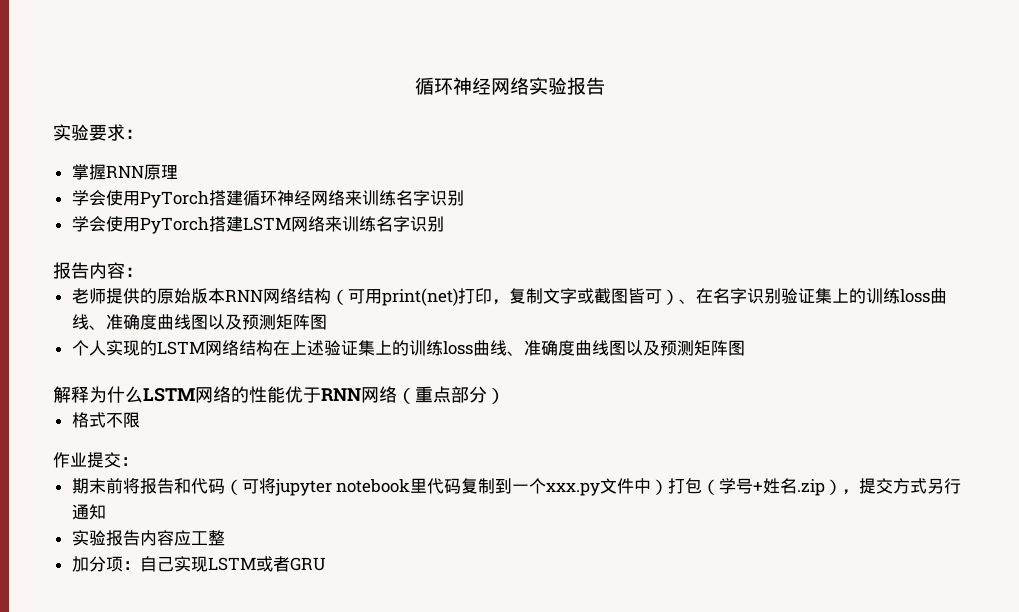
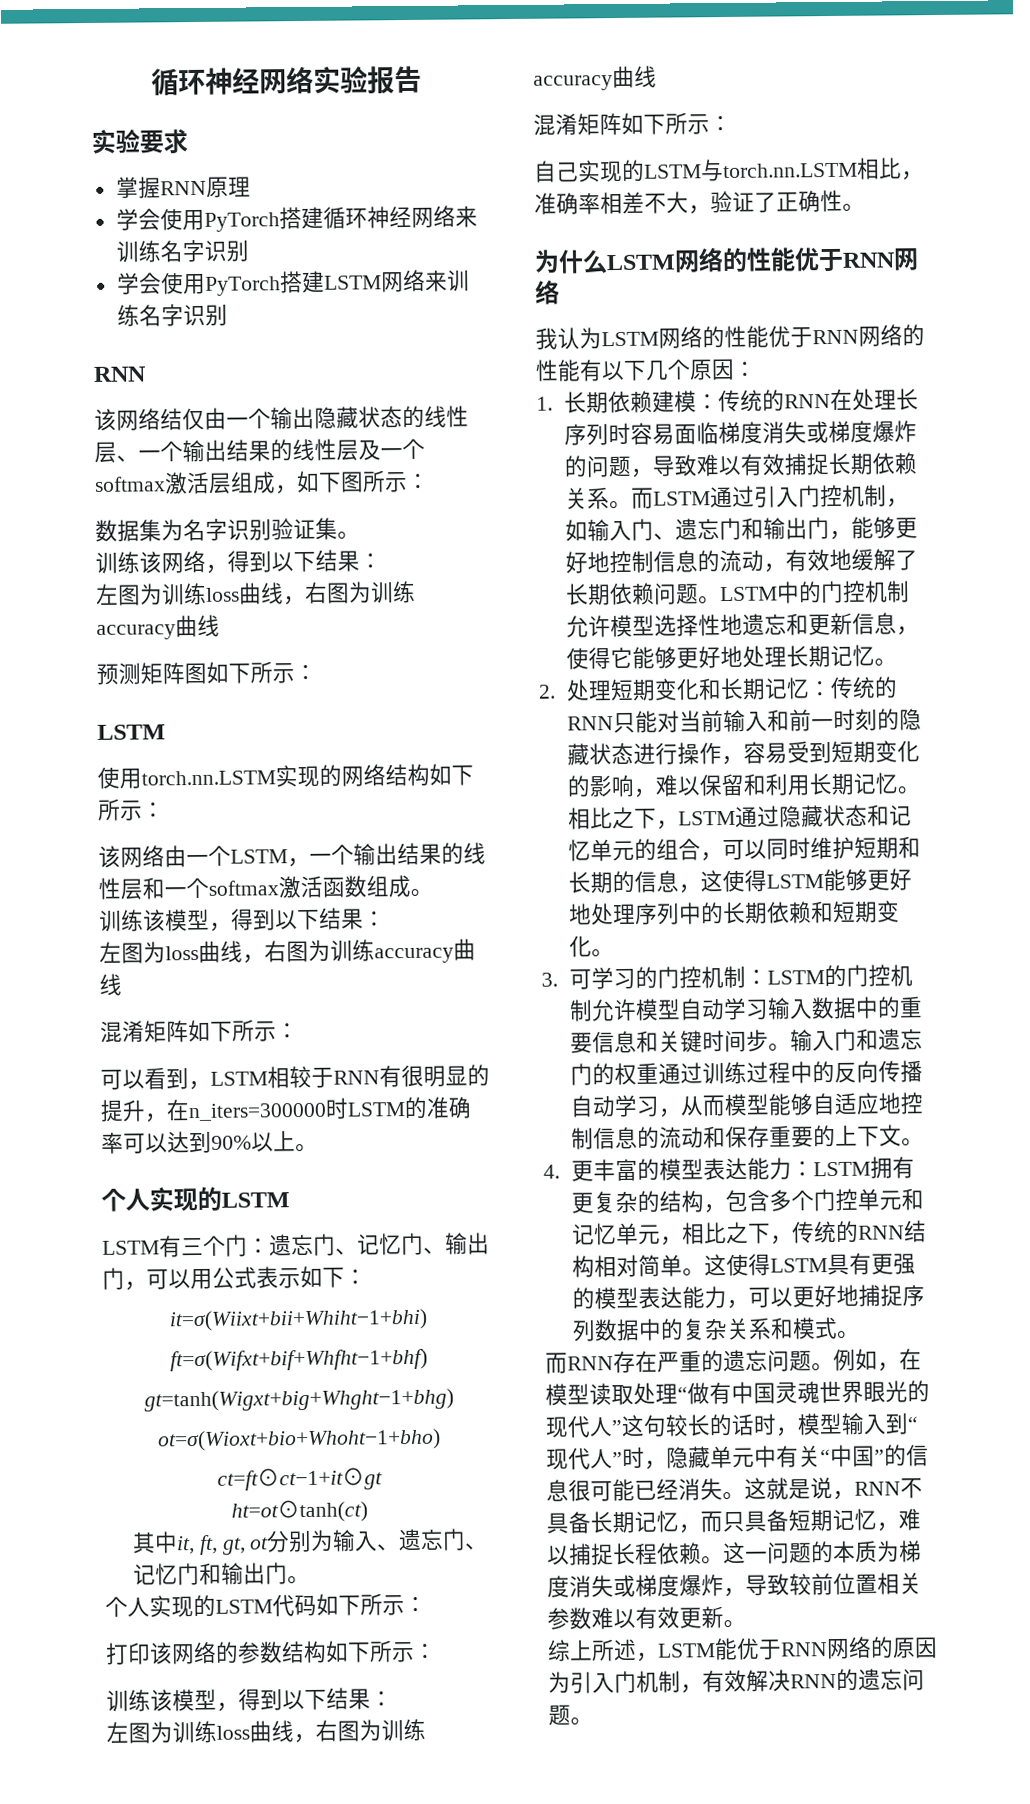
[125,129,143,139] ： -> (188, 141) none
[53,262,143,279] [71,288,947,306] [71,314,327,330] [71,340,745,356] [53,386,89,403] 报告内容： // 老师提供的原始版本RNN网络结构（可用print(net)打印，复制文字或截图皆可）、在名字识别验证集上的训练loss曲线、准确度曲线图以及预测矩阵图 // 个人实现的LSTM网络结构在上述验证集上的训练loss曲线、准确度曲线图以及预测矩阵图 // 解释 -> [93,366,147,382] [94,405,469,431] [94,438,425,463] [94,470,430,495] [95,517,360,542] [95,549,382,574] [95,580,416,606] [96,614,220,640] [96,661,317,685] [97,724,166,740] [97,763,474,789] [98,798,165,821] [98,842,486,868] [98,874,433,900] [99,907,386,932] [99,938,476,964] [99,973,122,996] [100,1019,299,1043] [100,1064,490,1091] [100,1096,472,1123] [101,1130,318,1154] [101,1186,290,1212] [102,1232,490,1258] [102,1265,367,1291] [168,1308,428,1332] [169,1348,428,1372] [143,1388,454,1412] [157,1428,441,1452] [217,1467,383,1491] [231,1499,368,1523] [132,1528,489,1556] [133,1562,311,1586] [105,1593,427,1618] [105,1640,437,1665] [106,1687,393,1712] [106,1718,426,1744] [533,65,657,91] [533,112,732,136] [534,157,924,183] [534,189,865,215] RNN // 该网络结仅由一个输出隐藏状态的线性层、一个输出结果的线性层及一个softmax激活层组成，如下图所示： // 数据集为名字识别验证集。 // 训练该网络，得到以下结果： // 左图为训练loss曲线，右图为训练accuracy曲线 // 预测矩阵图如下所示： // LSTM // 使用torch.nn.LSTM实现的网络结构如下所示： // 该网络由一个LSTM，一个输出结果的线性层和一个softmax激活函数组成。 // 训练该模型，得到以下结果： // 左图为loss曲线，右图为训练accuracy曲线 // 混淆矩阵如下所示： // 可以看到，LSTM相较于RNN有很明显的提升，在n_iters=300000时LSTM的准确率可以达到90%以上。 // 个人实现的LSTM // LSTM有三个门：遗忘门、记忆门、输出门，可以用公式表示如下： // it=σ(Wiixt+bii+Whiht−1+bhi) // ft=σ(Wifxt+bif+Whfht−1+bhf) // gt=tanh(Wigxt+big+Whght−1+bhg) // ot=σ(Wioxt+bio+Whoht−1+bho) // ct=ft⊙ct−1+it⊙gt // ht=ot⊙tanh(ct) // 其中it, ft, gt, ot分别为输入、遗忘门、记忆门和输出门。 // 个人实现的LSTM代码如下所示： // 打印该网络的参数结构如下所示： // 训练该模型，得到以下结果： // 左图为训练loss曲线，右图为训练accuracy曲线 // 混淆矩阵如下所示： // 自己实现的LSTM与torch.nn.LSTM相比，准确率相差不大，验证了正确性。 //
[397,386,505,404] [71,412,140,428] [53,452,138,468] [71,478,962,496] [71,504,106,520] [71,530,225,546] [71,556,326,572] （重点部分） // 格式不限 // 作业提交： // 期末前将报告和代码（可将jupyter notebook里代码复制到一个xxx.py文件中）打包（学号+姓名.zip），提交方式另行通知 // 实验报告内容应工整 // 加分项：自己实现LSTM或者GRU -> [535,324,925,350] [535,358,757,382] [536,388,920,414] [564,420,918,446] [564,452,918,478] [565,484,910,510] [565,516,919,542] [565,548,919,574] [566,580,911,606] [566,612,920,638] [566,644,898,670] [538,676,899,702] [567,708,923,734] [567,740,921,766] [567,772,922,798] [568,804,913,830] [568,836,922,862] [568,868,913,894] [569,900,901,926] [569,935,615,958] [541,964,914,990] [569,996,924,1022] [570,1028,924,1054] [570,1060,924,1086] [570,1092,925,1118] [571,1124,925,1150] [543,1156,916,1182] [571,1188,925,1214] [572,1220,928,1246] [572,1252,917,1278] [572,1284,926,1310] [572,1316,861,1342] [545,1348,922,1374] [545,1380,930,1406] [545,1412,919,1438] [546,1444,929,1470] [546,1477,923,1502] [546,1508,921,1534] [547,1540,922,1566] [547,1572,922,1598] [547,1606,746,1630] [547,1636,938,1662] [548,1668,925,1694] [548,1704,593,1726] // 我认为LSTM网络的性能优于RNN网络的性能有以下几个原因： // 1.长期依赖建模：传统的RNN在处理长序列时容易面临梯度消失或梯度爆炸的问题，导致难以有效捕捉长期依赖关系。而LSTM通过引入门控机制，如输入门、遗忘门和输出门，能够更好地控制信息的流动，有效地缓解了长期依赖问题。LSTM中的门控机制允许模型选择性地遗忘和更新信息，使得它能够更好地处理长期记忆。 // 2.处理短期变化和长期记忆：传统的RNN只能对当前输入和前一时刻的隐藏状态进行操作，容易受到短期变化的影响，难以保留和利用长期记忆。相比之下，LSTM通过隐藏状态和记忆单元的组合，可以同时维护短期和长期的信息，这使得LSTM能够更好地处理序列中的长期依赖和短期变化。 // 3.可学习的门控机制：LSTM的门控机制允许模型自动学习输入数据中的重要信息和关键时间步。输入门和遗忘门的权重通过训练过程中的反向传播自动学习，从而模型能够自适应地控制信息的流动和保存重要的上下文。 // 4.更丰富的模型表达能力：LSTM拥有更复杂的结构，包含多个门控单元和记忆单元，相比之下，传统的RNN结构相对简单。这使得LSTM具有更强的模型表达能力，可以更好地捕捉序列数据中的复杂关系和模式。 // 而RNN存在严重的遗忘问题。例如，在模型读取处理“做有中国灵魂世界眼光的现代人”这句较长的话时，模型输入到“现代人”时，隐藏单元中有关“中国”的信息很可能已经消失。这就是说，RNN不具备长期记忆，而只具备短期记忆，难以捕捉长程依赖。这一问题的本质为梯度消失或梯度爆炸，导致较前位置相关参数难以有效更新。 // 综上所述，LSTM能优于RNN网络的原因为引入门机制，有效解决RNN的遗忘问题。

